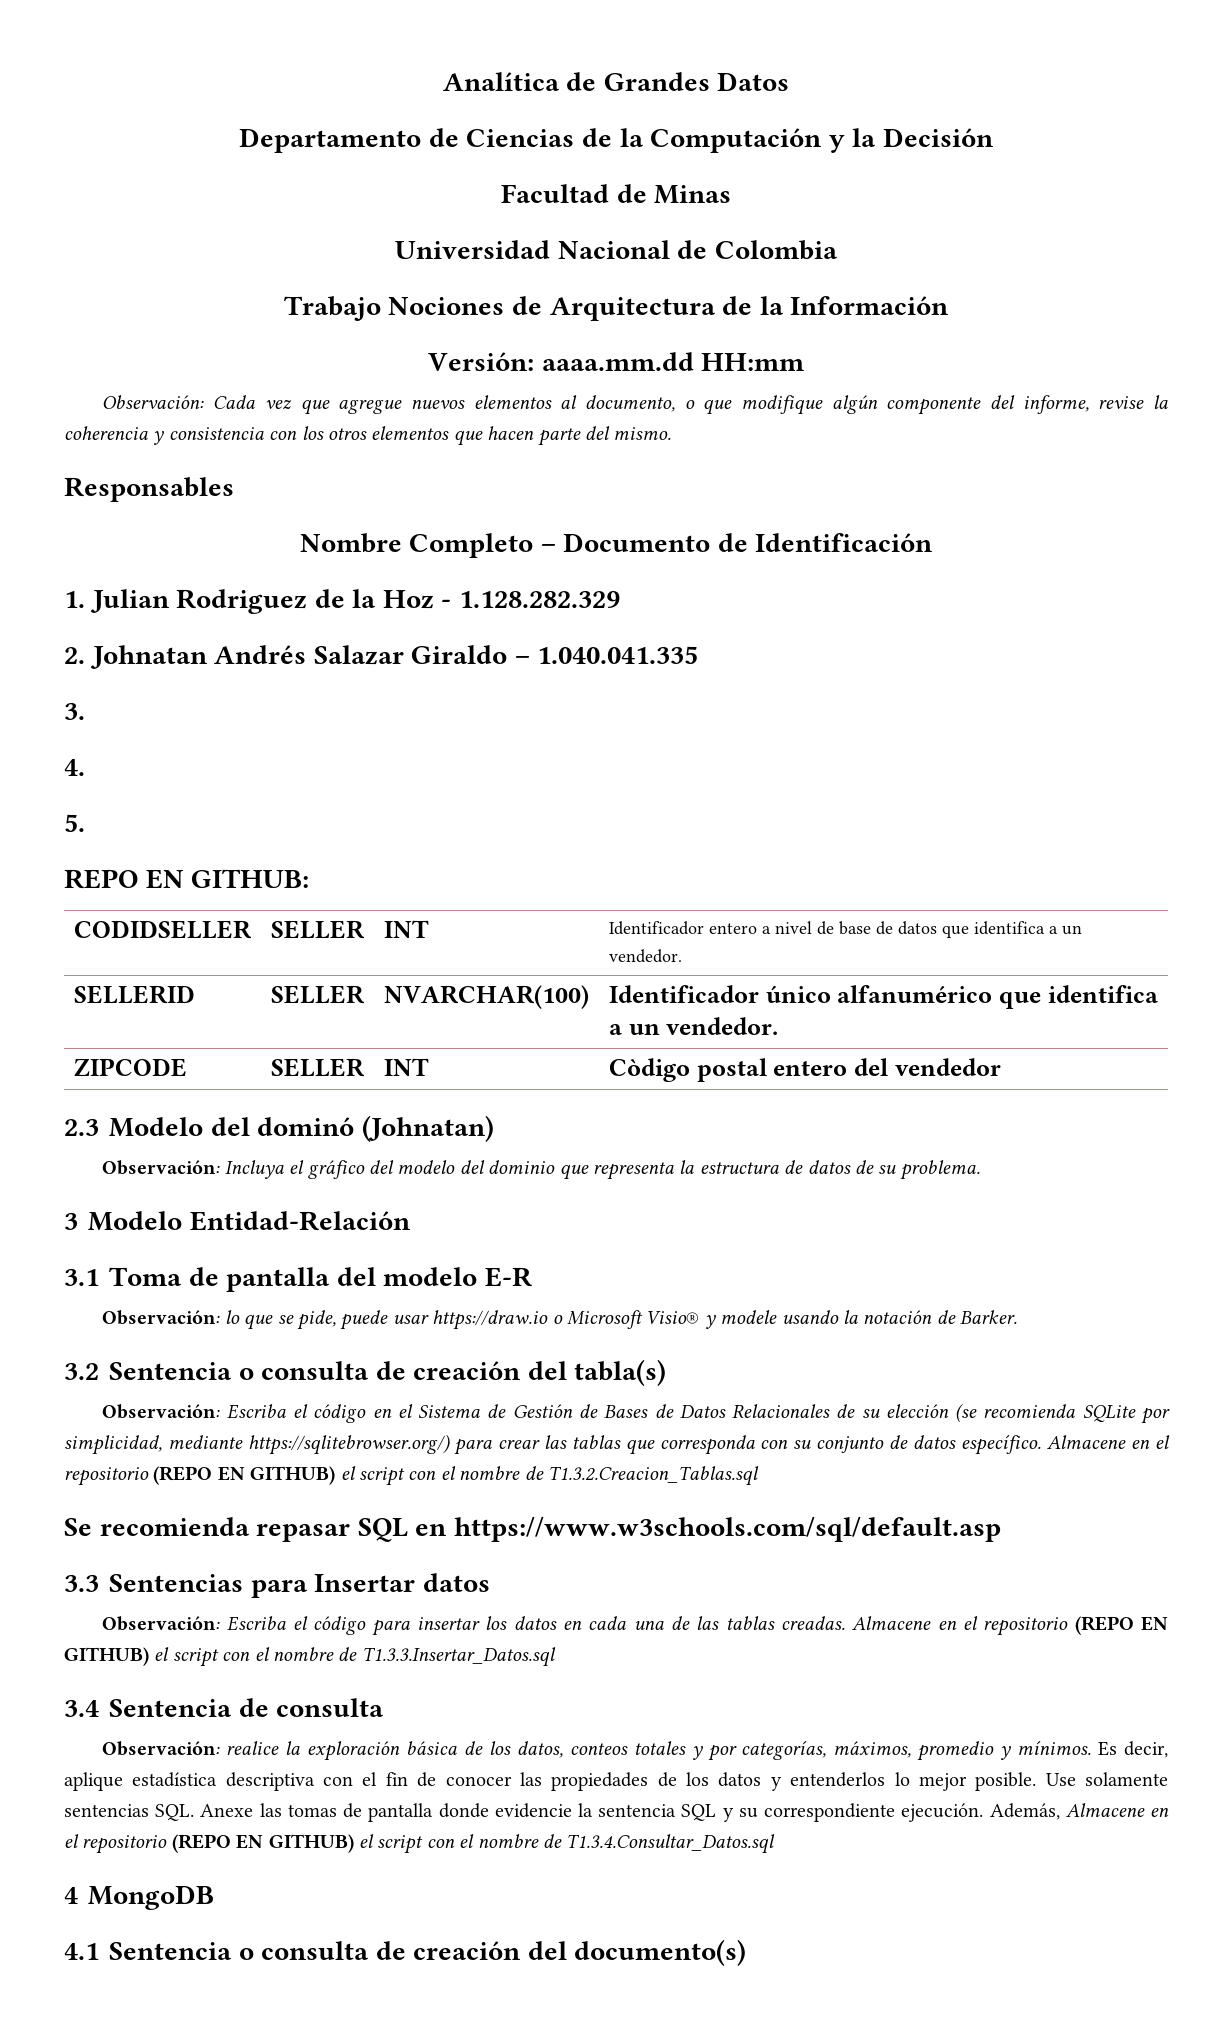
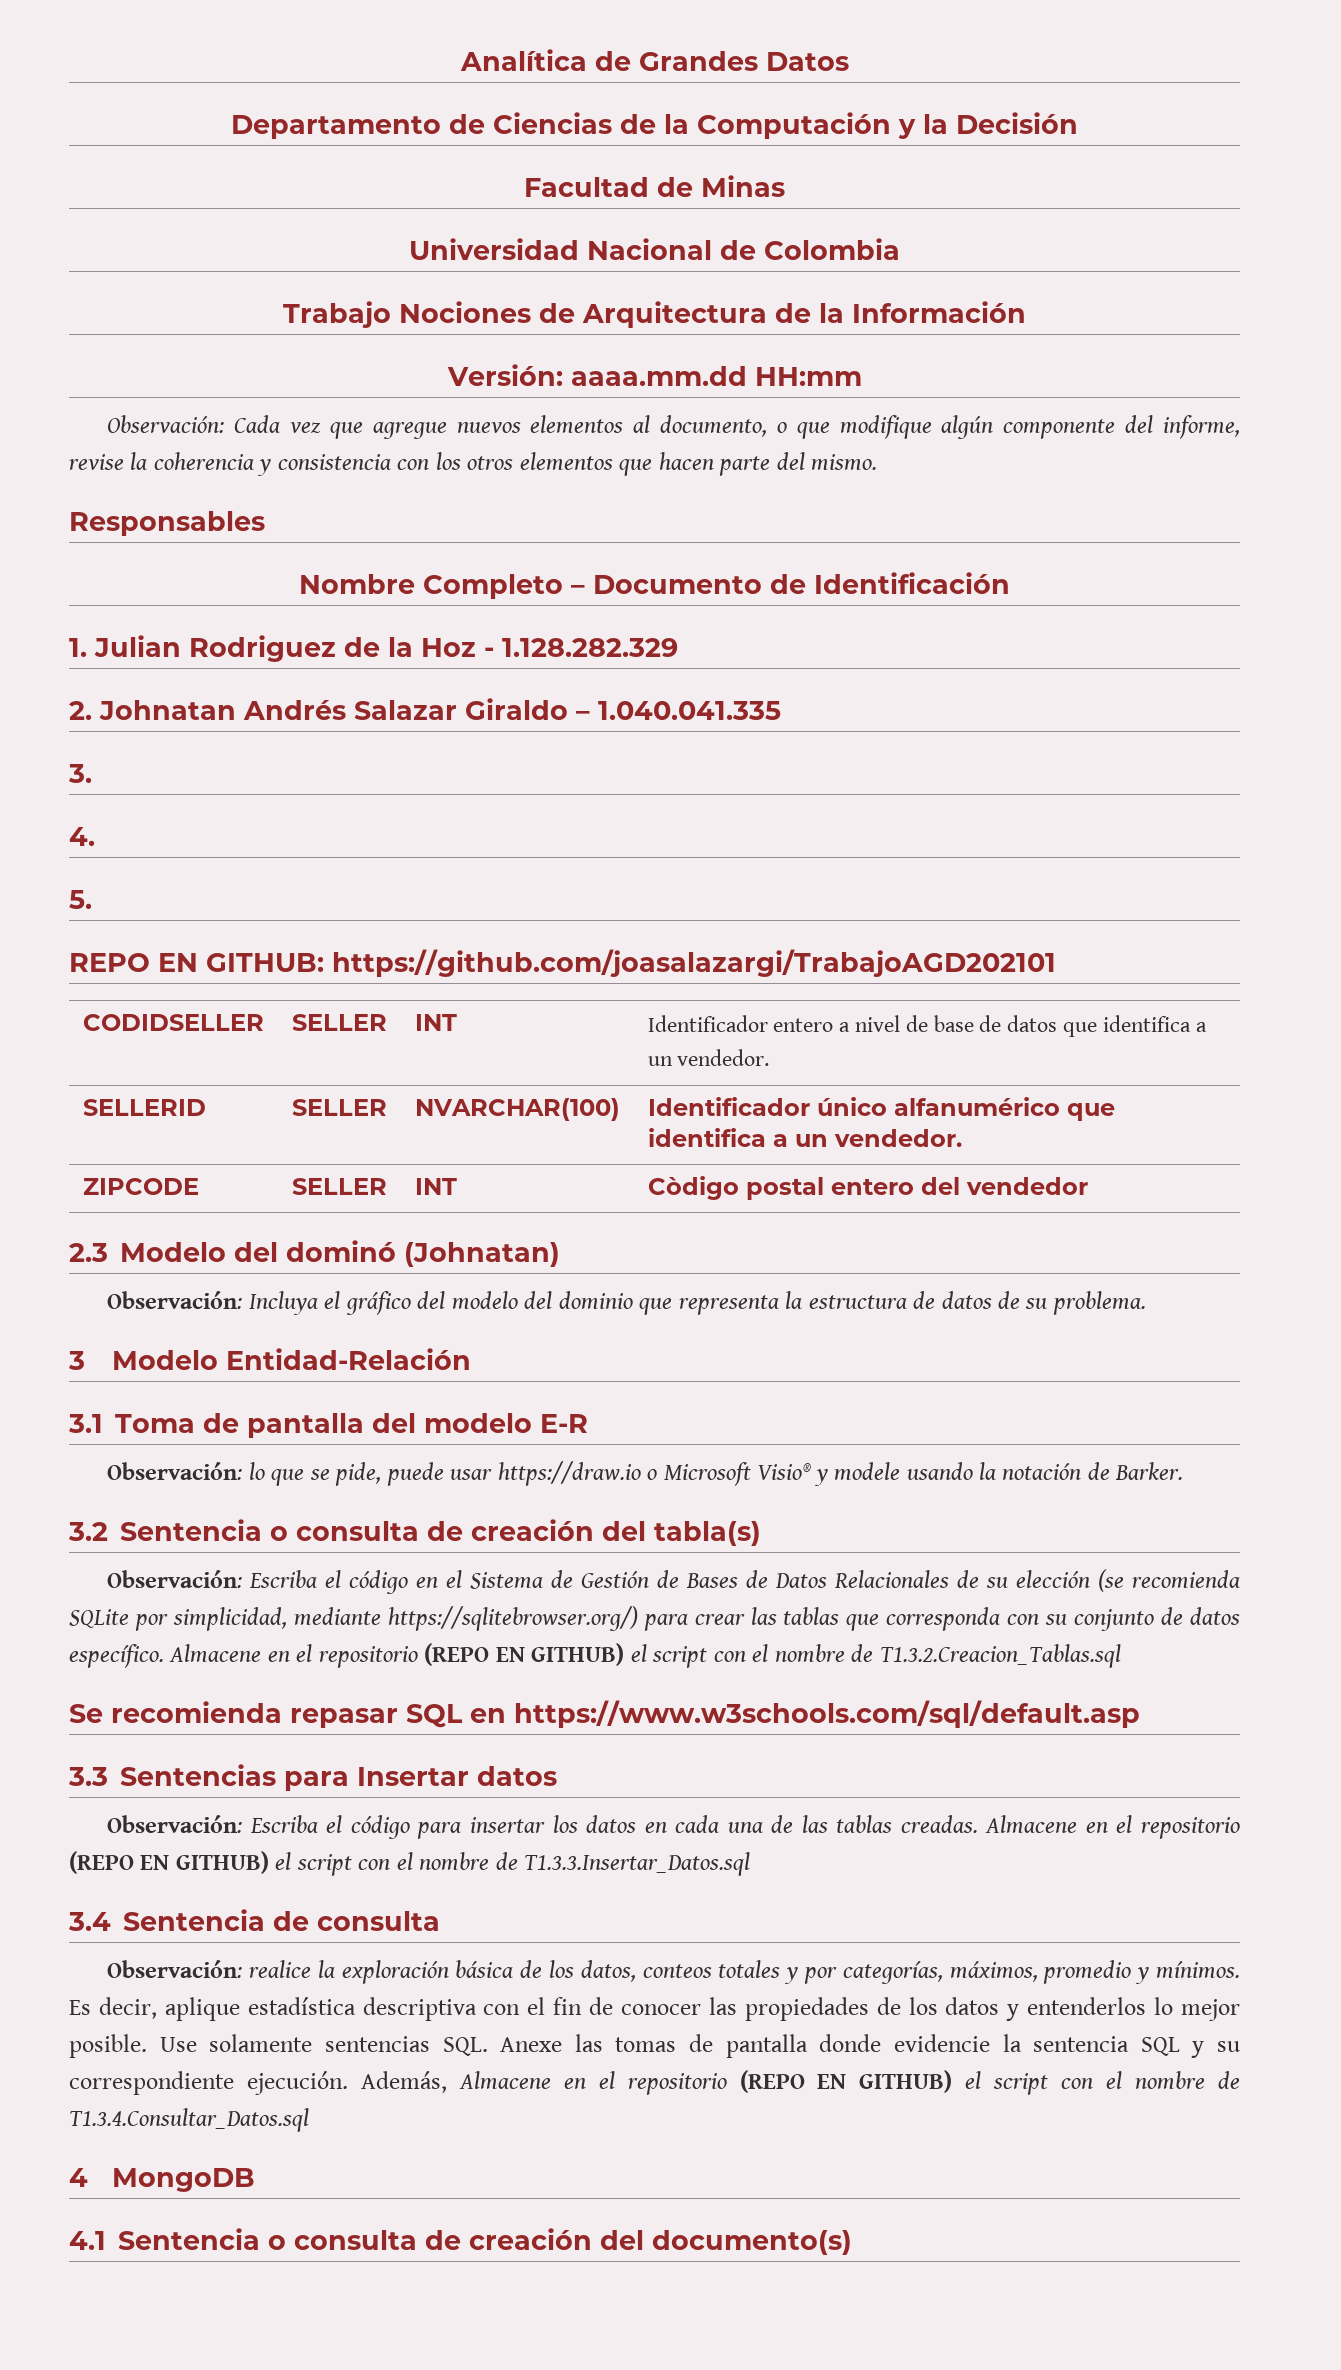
(310, 878) none -> [332,949,1056,977] https://github.com/joasalazargi/TrabajoAGD202101

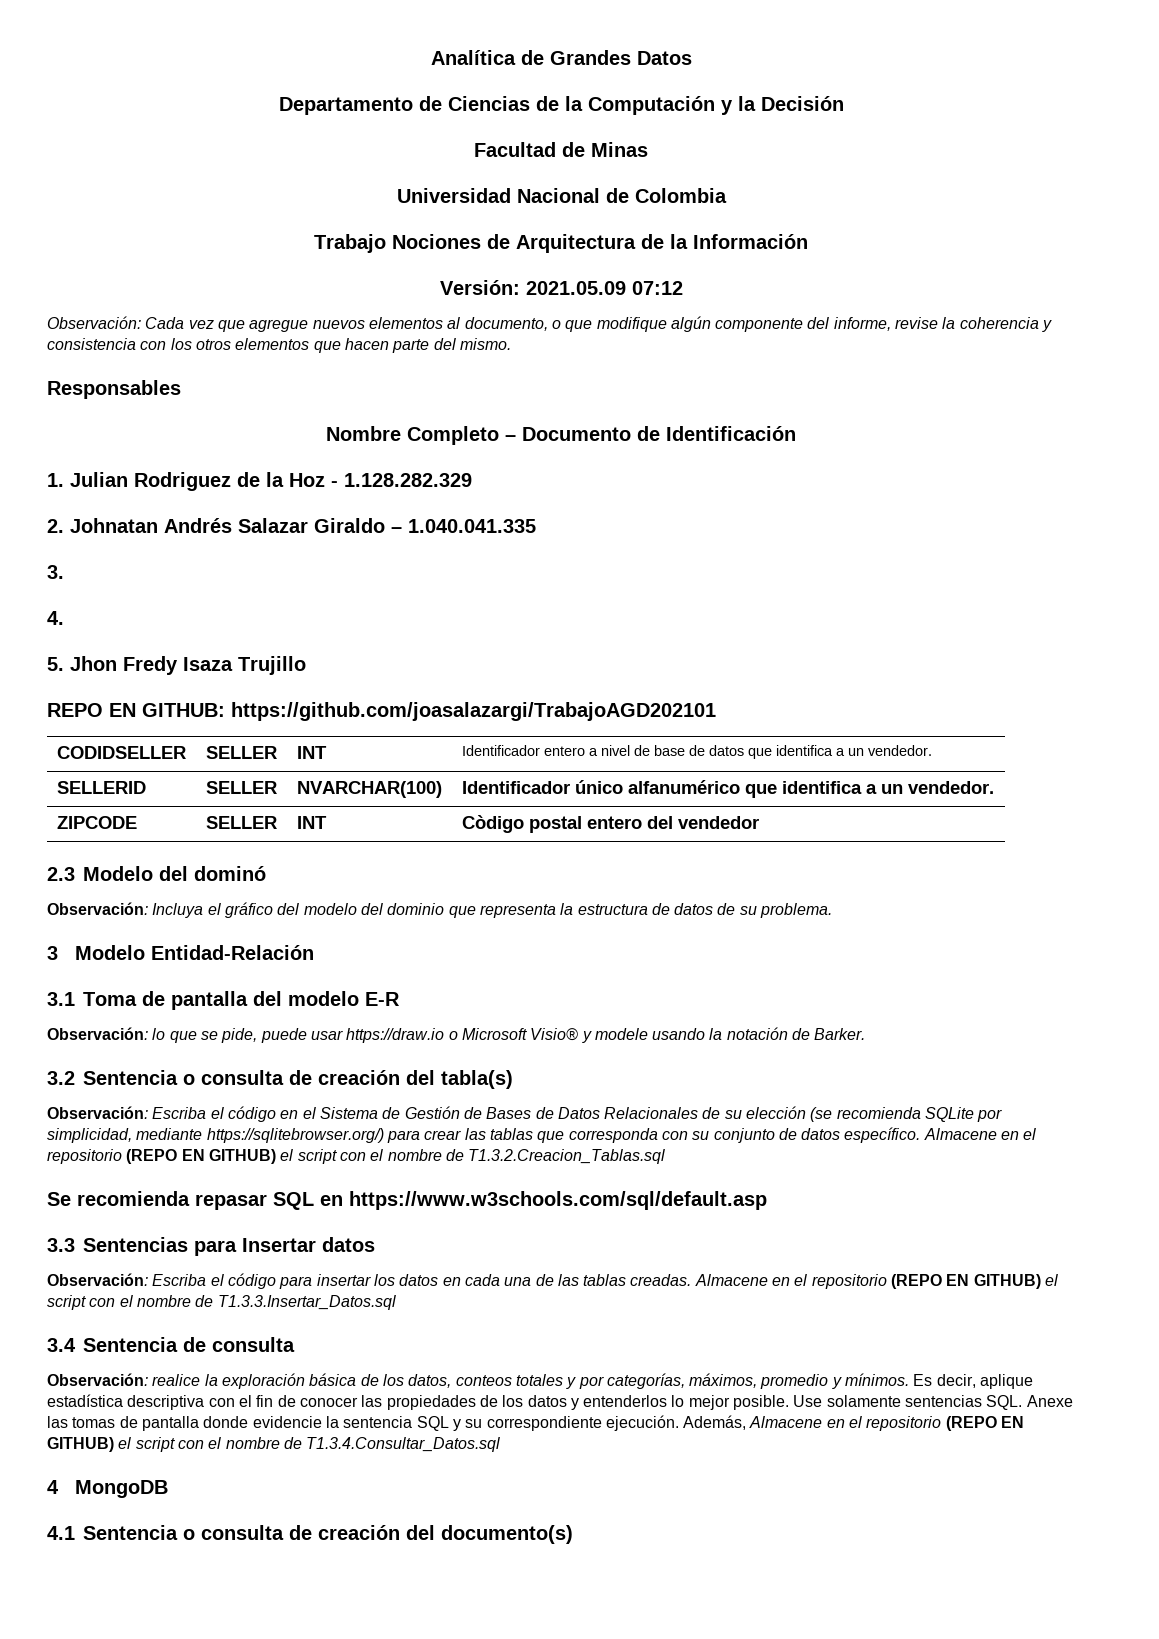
[570,366,862,386] aaaa.mm.dd HH:mm -> [525,281,683,295] 2021.05.09 07:12
(92, 899) none -> [70,656,306,675] Jhon Fredy Isaza Trujillo
[404,1242,560,1267] (Johnatan) -> (266, 873) none

